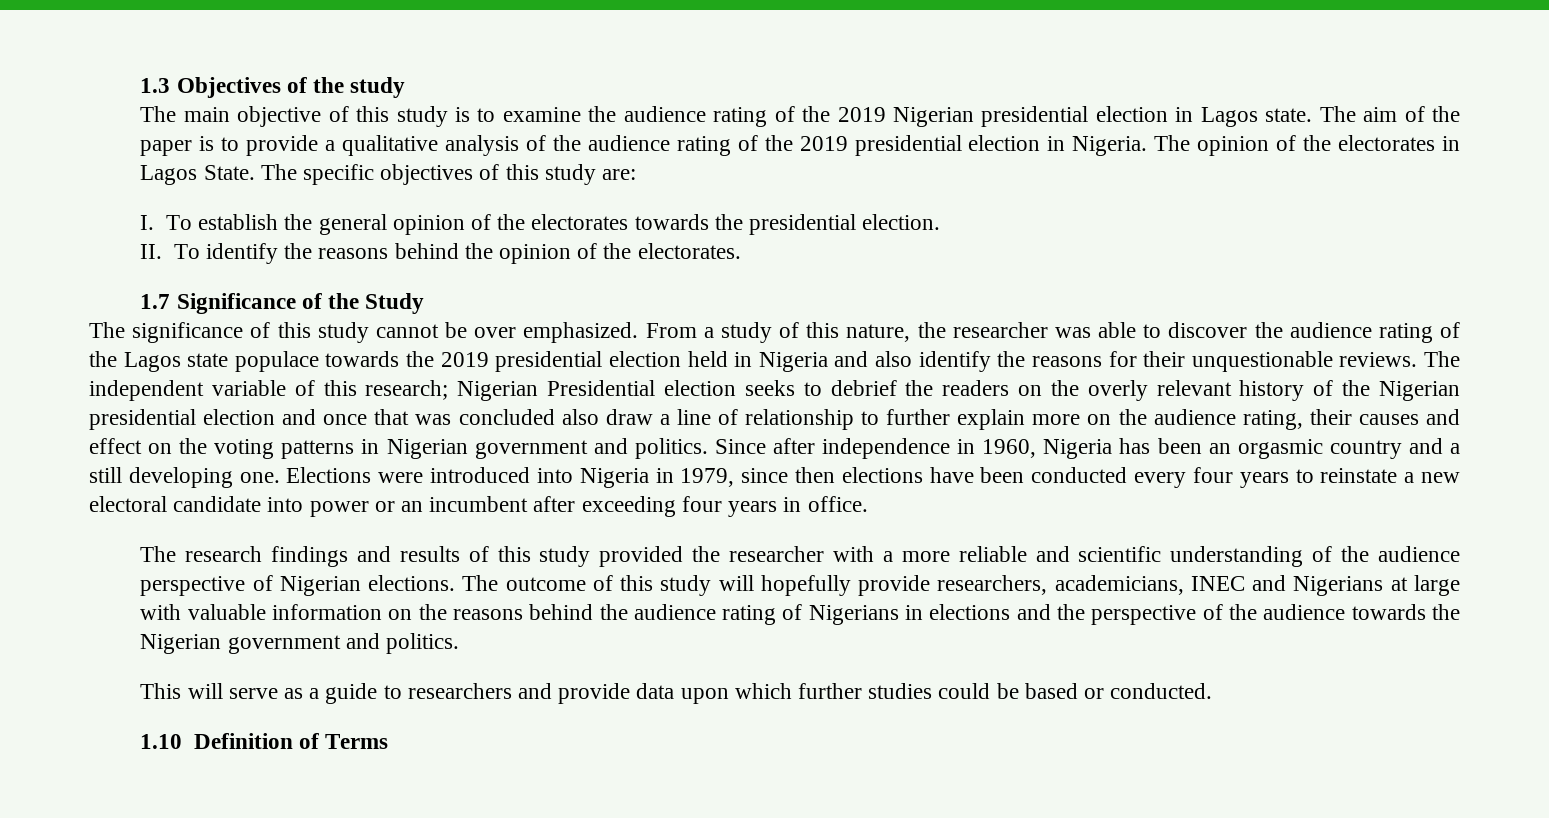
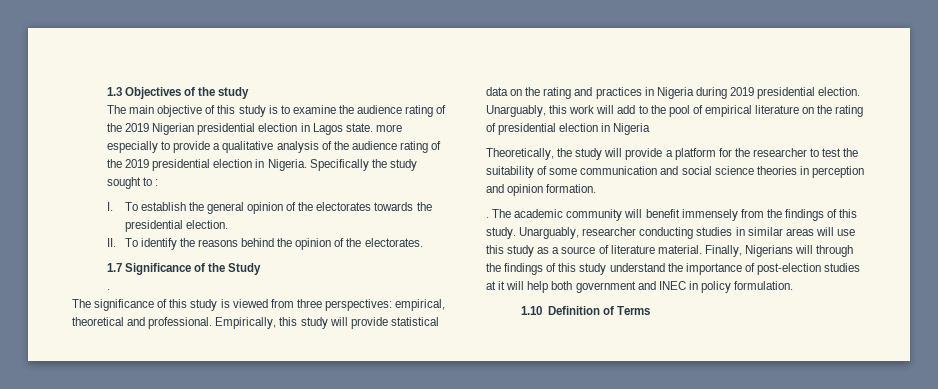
[1319,106,1461,122] [140,136,215,156] The aim of the paper is -> [375,124,402,132] [107,141,159,153] more especially
[1154,135,1461,156] [140,164,636,185] The opinion of the electorates in Lagos State. The specific objectives of this study are: -> [309,159,417,171] [107,177,159,189] Specifically the study sought to :
(425, 303) none -> [107,289,111,290] // .
[375,322,1460,343] [89,351,1460,372] [89,380,1460,401] [89,409,1460,430] [89,438,1460,459] [89,467,1460,488] [89,496,868,517] [140,546,1460,567] [140,575,1460,596] [140,604,1460,625] [140,633,459,654] [140,683,1213,704] cannot be over emphasized. From a study of this nature, the researcher was able to discover the audience rating of the Lagos state populace towards the 2019 presidential election held in Nigeria and also identify the reasons for their unquestionable reviews. The independent variable of this research; Nigerian Presidential election seeks to debrief the readers on the overly relevant history of the Nigerian presidential election and once that was concluded also draw a line of relationship to further explain more on the audience rating, their causes and effect on the voting patterns in Nigerian government and politics. Since after independence in 1960, Nigeria has been an orgasmic country and a still developing one. Elections were introduced into Nigeria in 1979, since then elections have been conducted every four years to reinstate a new electoral candidate into power or an incumbent after exceeding four years in office. // The research findings and results of this study provided the researcher with a more reliable and scientific understanding of the audience perspective of Nigerian elections. The outcome of this study will hopefully provide researchers, academicians, INEC and Nigerians at large with valuable information on the reasons behind the audience rating of Nigerians in elections and the perspective of the audience towards the Nigerian government and politics. // This will serve as a guide to researchers and provide data upon which further studies could be based or conducted. -> [220,299,446,311] [72,317,439,329] [486,87,861,99] [486,105,864,117] [486,123,651,135] [486,148,859,160] [486,166,864,178] [486,184,597,196] [486,209,858,221] [486,227,855,239] [486,245,854,257] [486,263,861,275] [486,281,794,293] is viewed from three perspectives: empirical, theoretical and professional. Empirically, this study will provide statistical data on the rating and practices in Nigeria during 2019 presidential election. Unarguably, this work will add to the pool of empirical literature on the rating of presidential election in Nigeria // Theoretically, the study will provide a platform for the researcher to test the suitability of some communication and social science theories in perception and opinion formation. // . The academic community will benefit immensely from the findings of this study. Unarguably, researcher conducting studies in similar areas will use this study as a source of literature material. Finally, Nigerians will through the findings of this study understand the importance of post-election studies at it will help both government and INEC in policy formulation.

